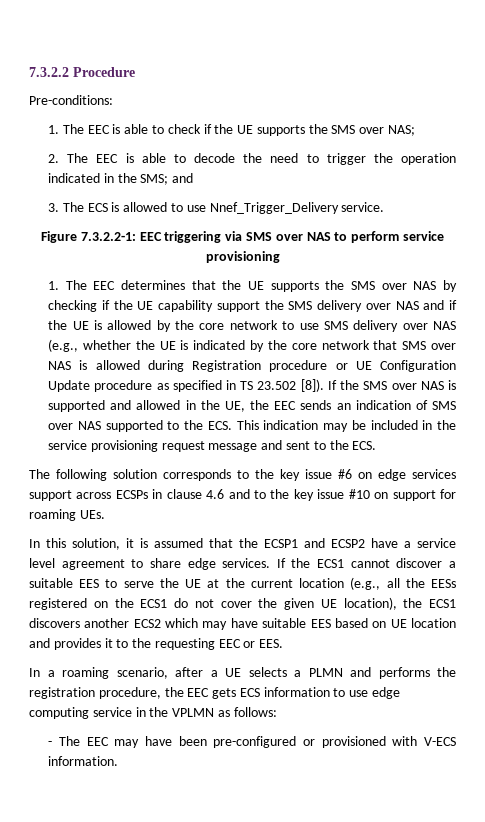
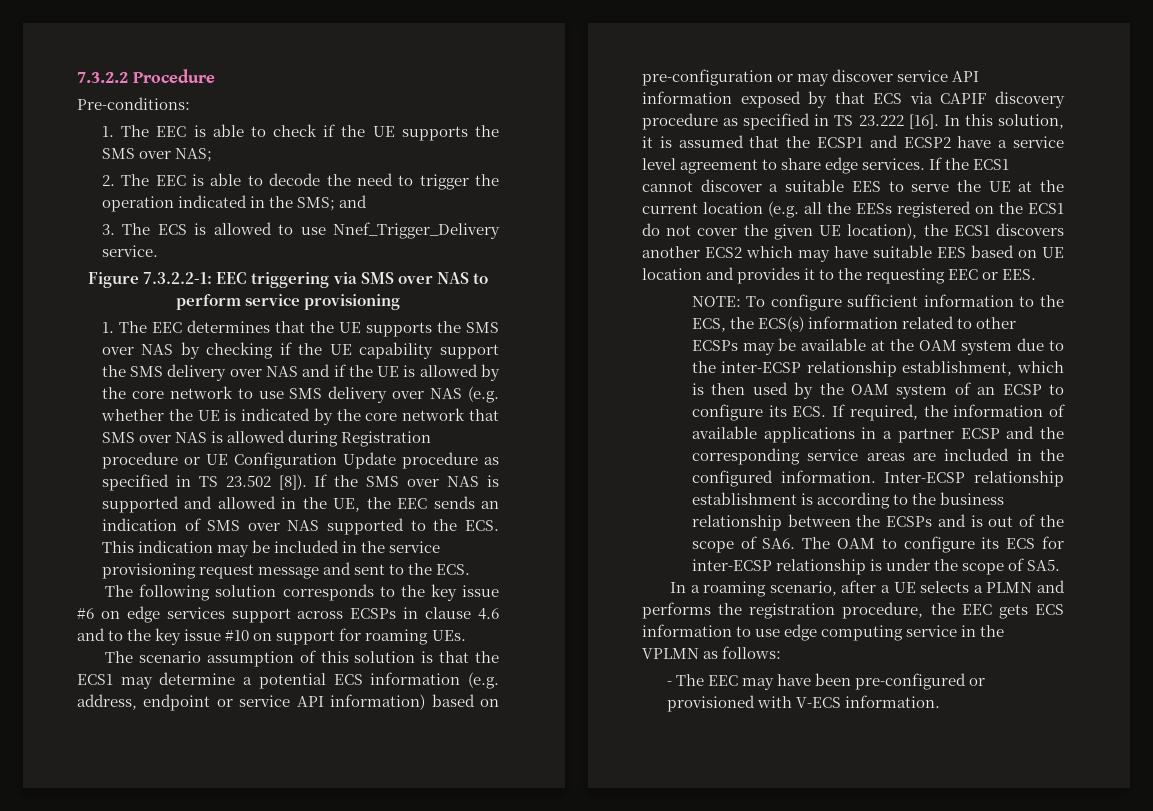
[48,339,79,352] (e.g., -> [468,386,499,403] (e.g.
(105, 514) none -> [105,650,500,667] [77,672,500,689] [77,694,500,711] [642,69,980,86] [642,91,1065,108] [642,113,939,130] The scenario assumption of this solution is that the ECS1 may determine a potential ECS information (e.g. address, endpoint or service API information) based on pre-configuration or may discover service API information exposed by that ECS via CAPIF discovery procedure as specified in TS 23.222 [16].
[350,577,381,590] (e.g., -> [768,201,799,218] (e.g.
(284, 643) none -> [691,294,1064,311] [691,316,1017,332] [691,338,1064,355] [691,360,1064,377] [691,382,1064,399] [691,404,1065,421] [691,426,1064,443] [691,448,1064,465] [691,470,1064,487] [691,492,1005,509] [691,514,1064,531] [691,536,1064,553] [691,558,1061,575] // NOTE: To configure sufficient information to the ECS, the ECS(s) information related to other ECSPs may be available at the OAM system due to the inter-ECSP relationship establishment, which is then used by the OAM system of an ECSP to configure its ECS. If required, the information of available applications in a partner ECSP and the corresponding service areas are included in the configured information. Inter-ECSP relationship establishment is according to the business relationship between the ECSPs and is out of the scope of SA6. The OAM to configure its ECS for inter-ECSP relationship is under the scope of SA5.

